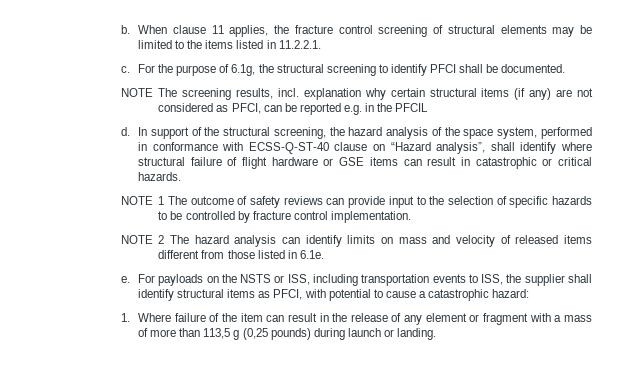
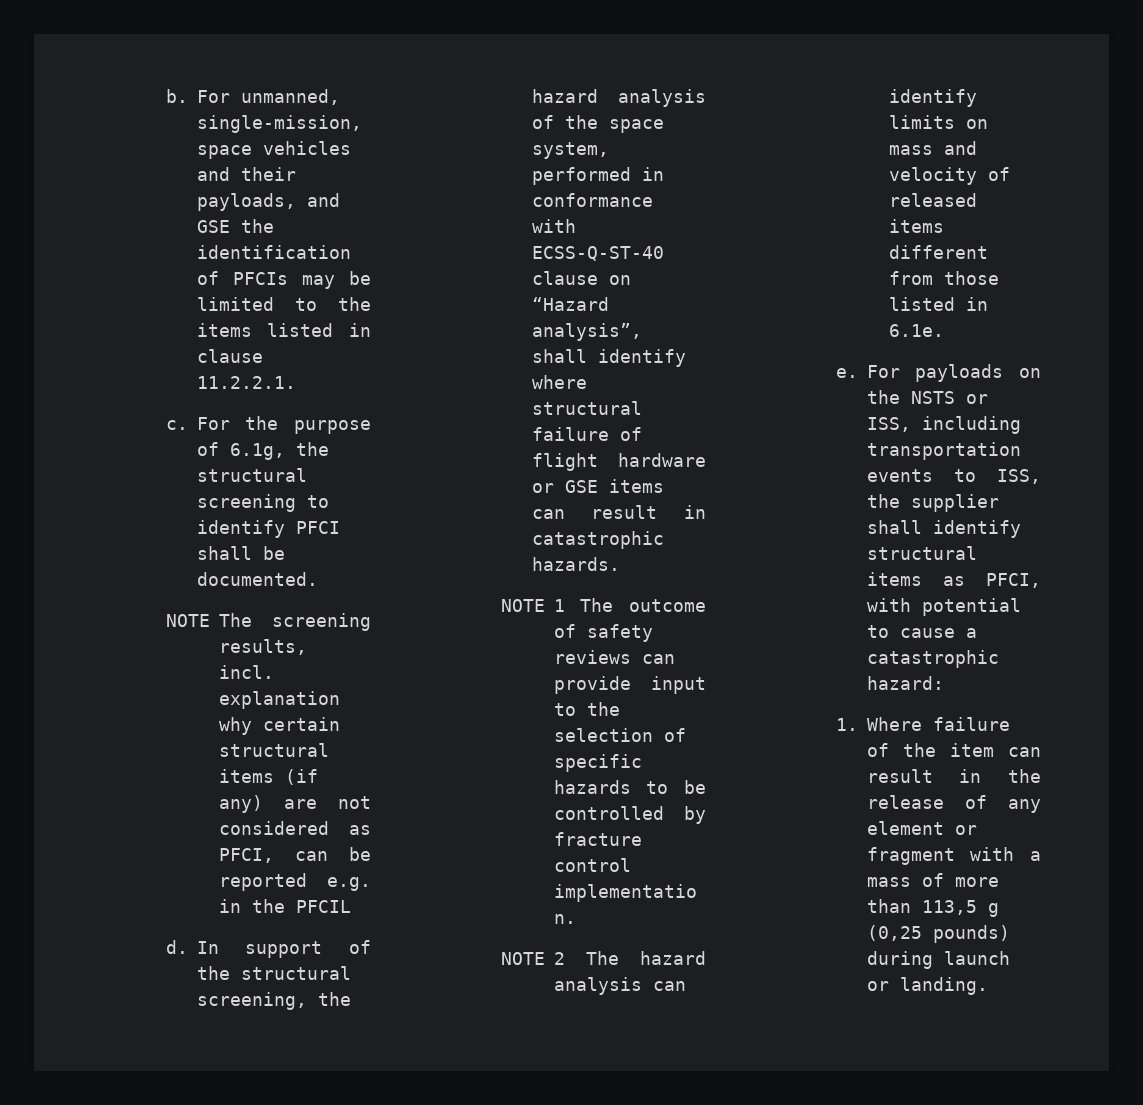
[137,25,547,37] When clause 11 applies, the fracture control screening of structural elements -> [196,89,340,105] [196,115,362,133] [196,141,351,159] [196,167,296,181] [196,193,340,211] [196,219,274,233] [196,245,351,259] [196,271,288,285] For unmanned, single‐mission, space vehicles and their payloads, and GSE the identification of PFCIs
(276, 44) none -> [196,349,263,363] clause
[542,157,593,166] or critical -> (664, 540) none

